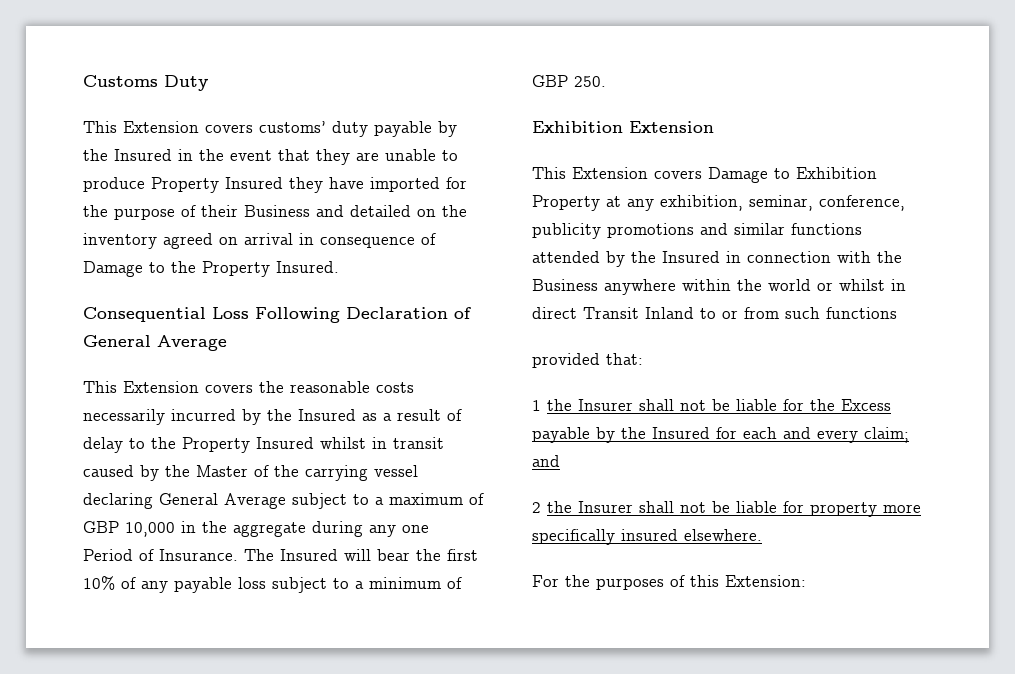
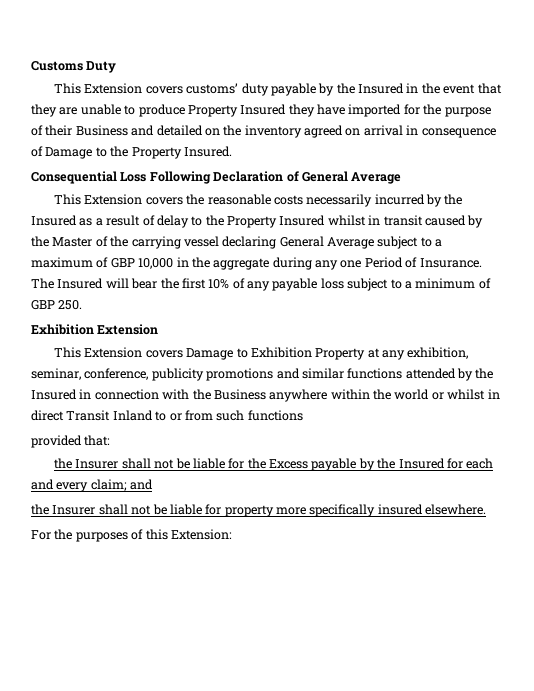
[532,400,541,411] 1 -> (111, 440) none
[532,502,541,513] 2 -> (154, 484) none

